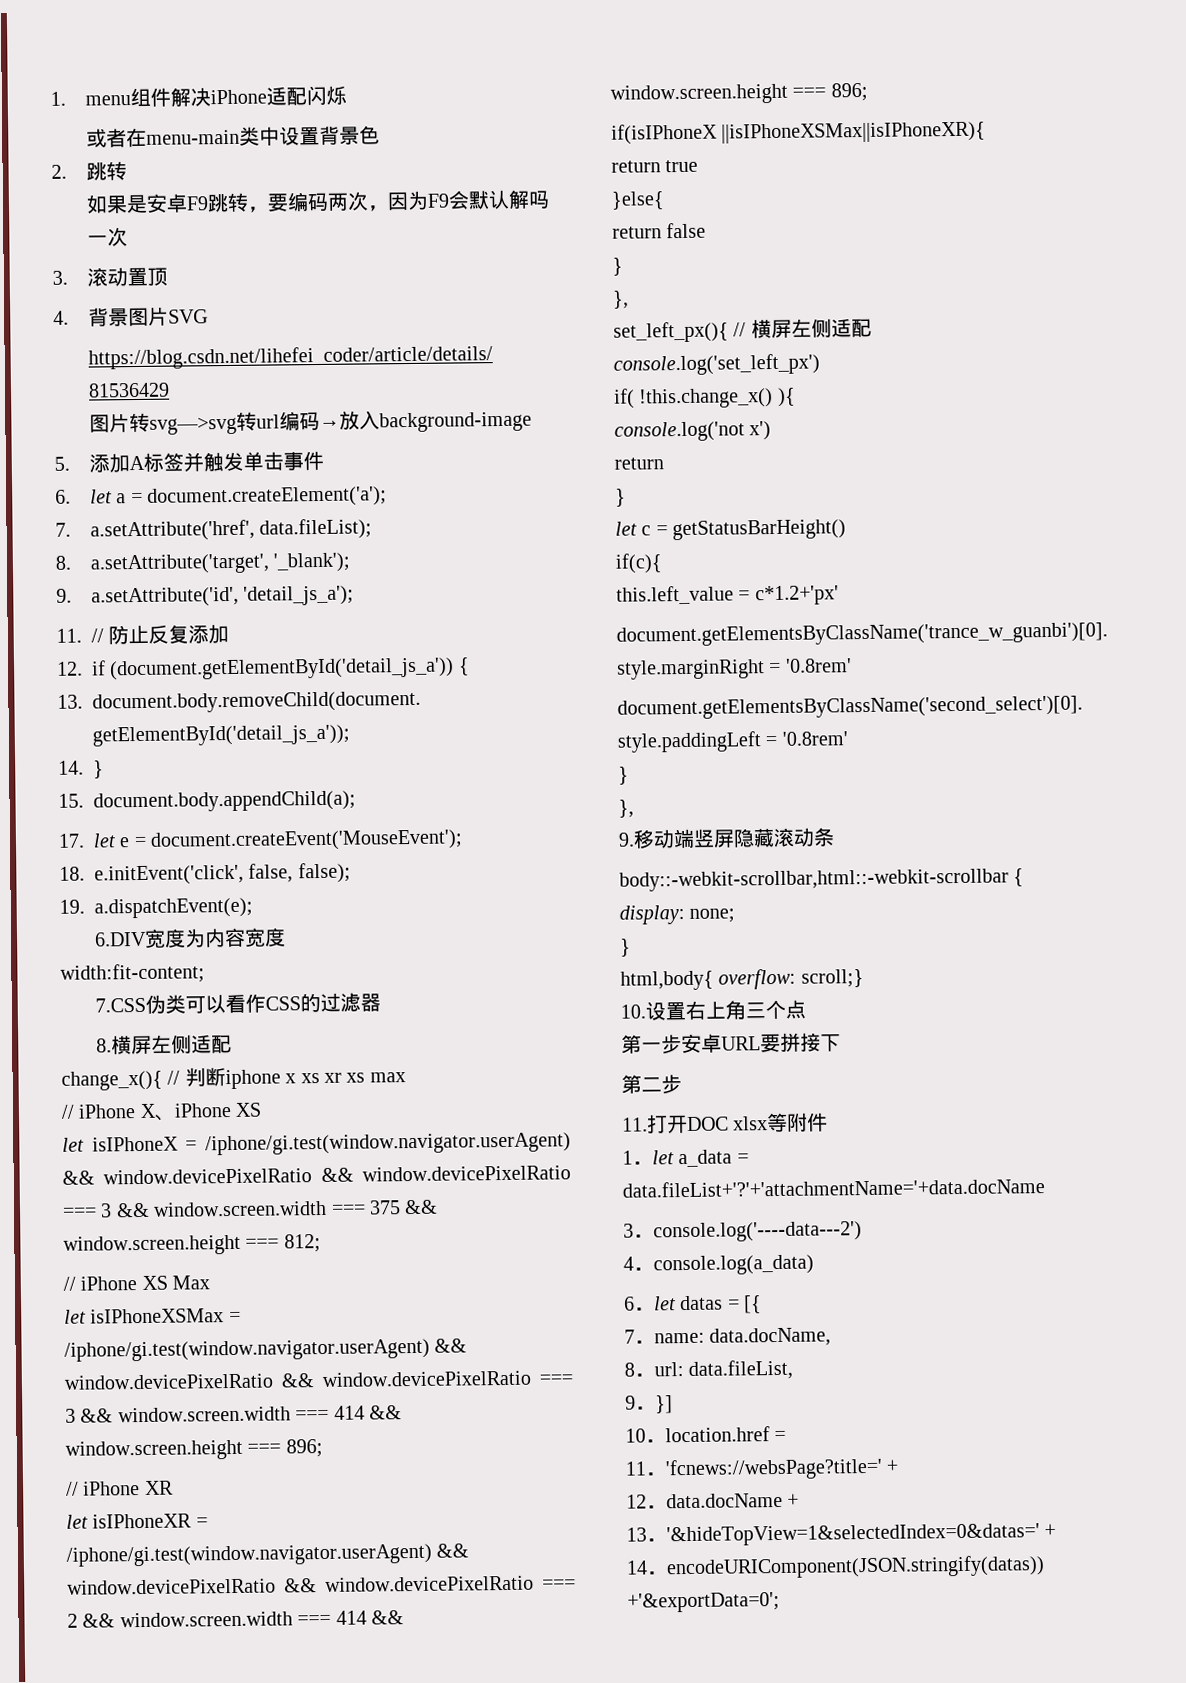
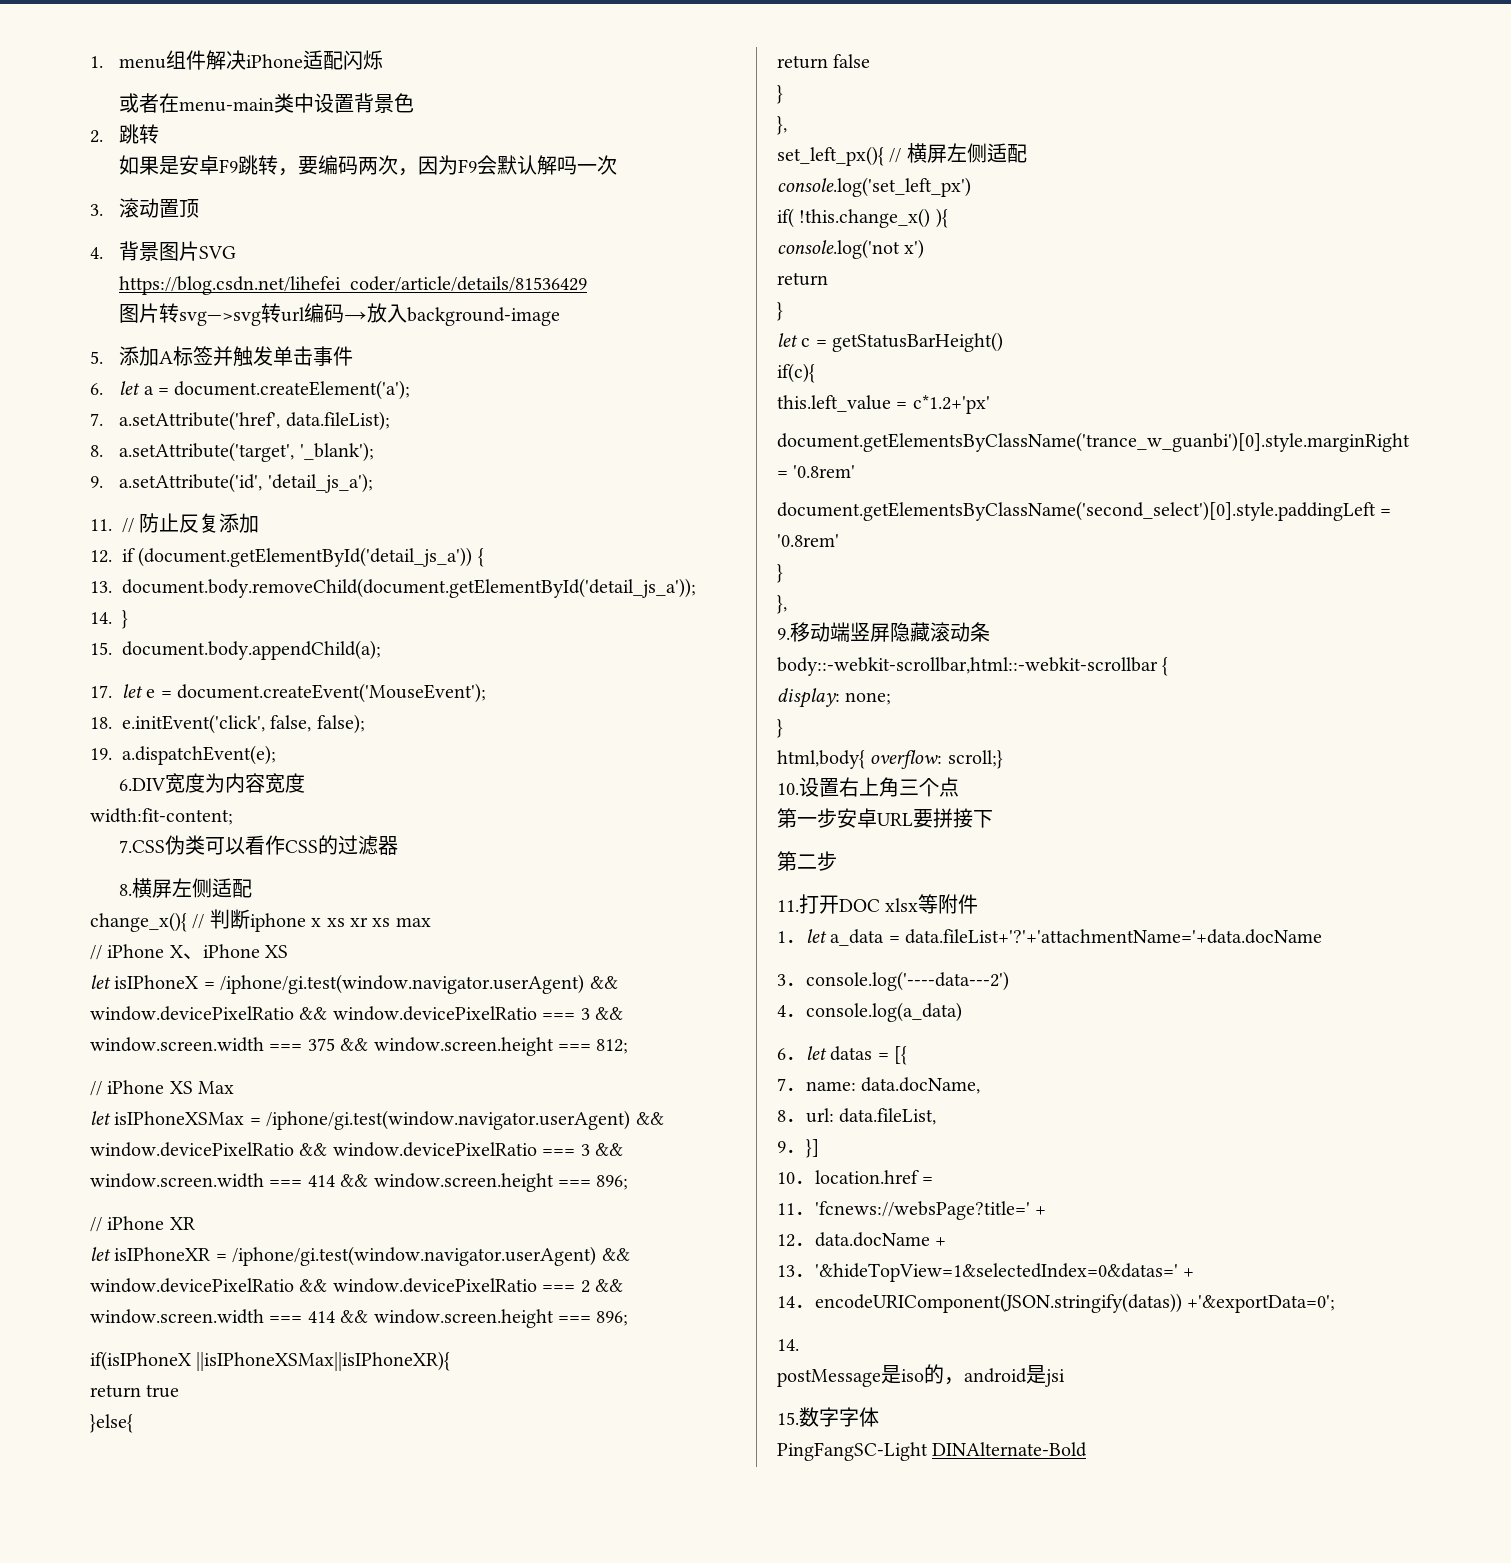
(780, 1602) none -> [777,1339,799,1351] [777,1364,1065,1387] [777,1407,879,1427] [777,1442,1088,1461] // 14. // postMessage是iso的，android是jsi // 15.数字字体 // PingFangSC-Light DINAlternate-Bold

